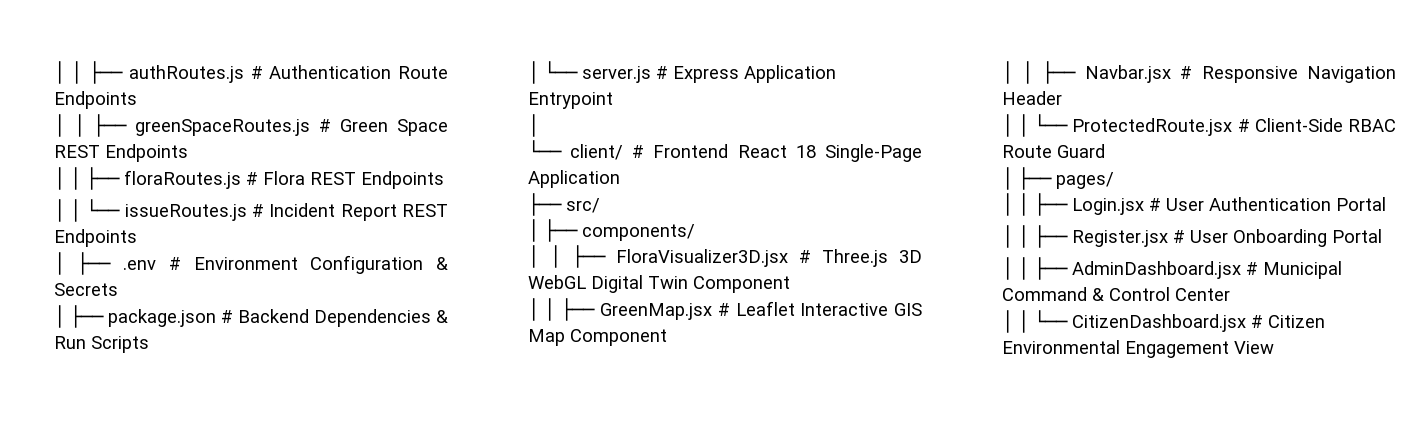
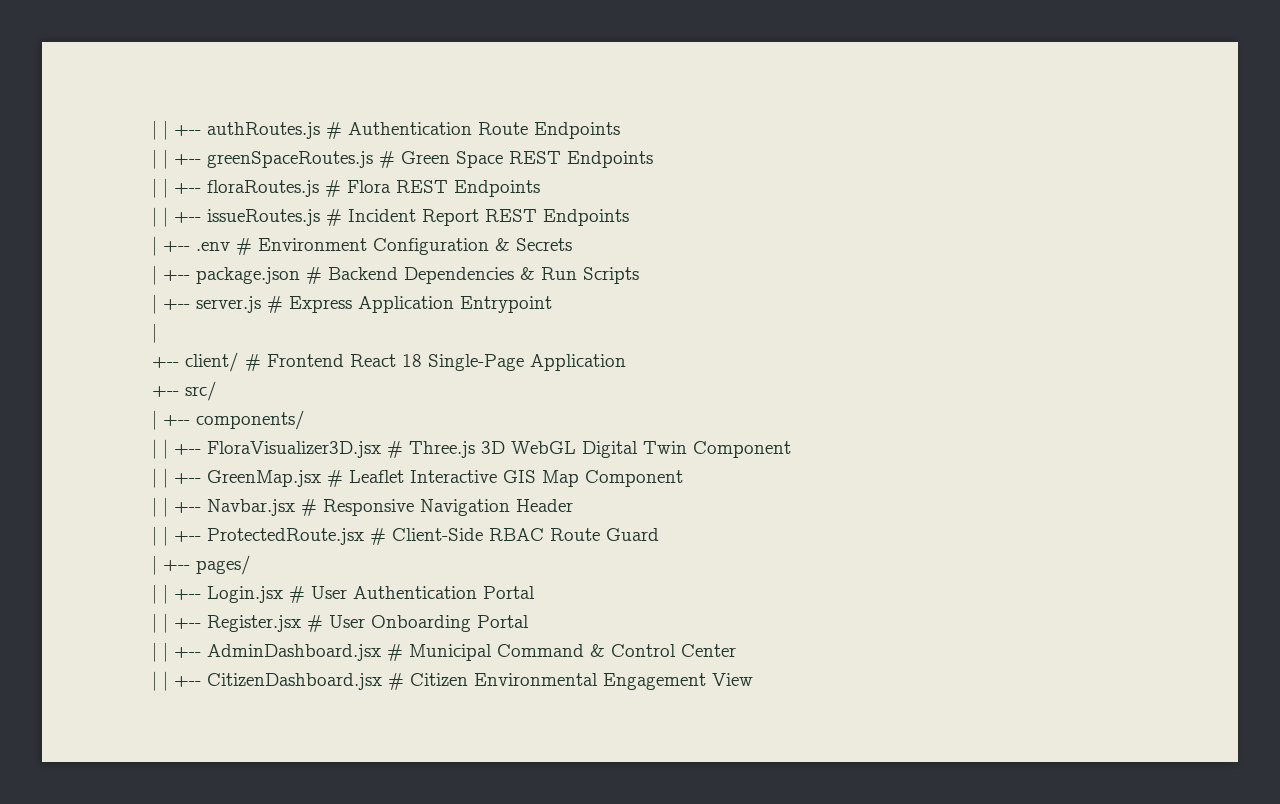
[53,61,124,84] │ │ ├── -> [152,120,202,140] | | +--
[53,114,128,137] │ │ ├── -> [152,149,202,169] | | +--
[53,167,120,190] │ │ ├── -> [152,178,202,198] | | +--
[53,199,121,222] │ │ └── -> [152,207,202,227] | | +--
[53,252,112,275] │ ├── -> [152,236,191,256] | +--
[53,305,104,328] │ ├── -> [152,265,191,285] | +--
[527,61,578,84] │ └── -> [152,294,191,314] | +--
[527,114,539,137] [527,140,562,158] │ // └── -> [152,323,158,343] [152,357,180,368] | // +--
[527,193,562,216] ├── -> [152,386,180,397] +--
[527,219,578,242] │ ├── -> [152,410,191,430] | +--
[527,245,606,268] │ │ ├── -> [152,439,202,459] | | +--
[527,298,596,321] │ │ ├── -> [152,468,202,488] | | +--
[1001,61,1077,84] │ │ ├── -> [152,497,202,517] | | +--
[1001,114,1069,137] │ │ └── -> [152,526,202,546] | | +--
[1001,167,1052,190] │ ├── -> [152,555,191,575] | +--
[1001,193,1068,216] │ │ ├── -> [152,584,202,604] | | +--
[1001,225,1068,248] │ │ ├── -> [152,613,202,633] | | +--
[1001,257,1068,280] │ │ ├── -> [152,642,202,662] | | +--
[1001,310,1068,333] │ │ └── -> [152,671,202,691] | | +--

